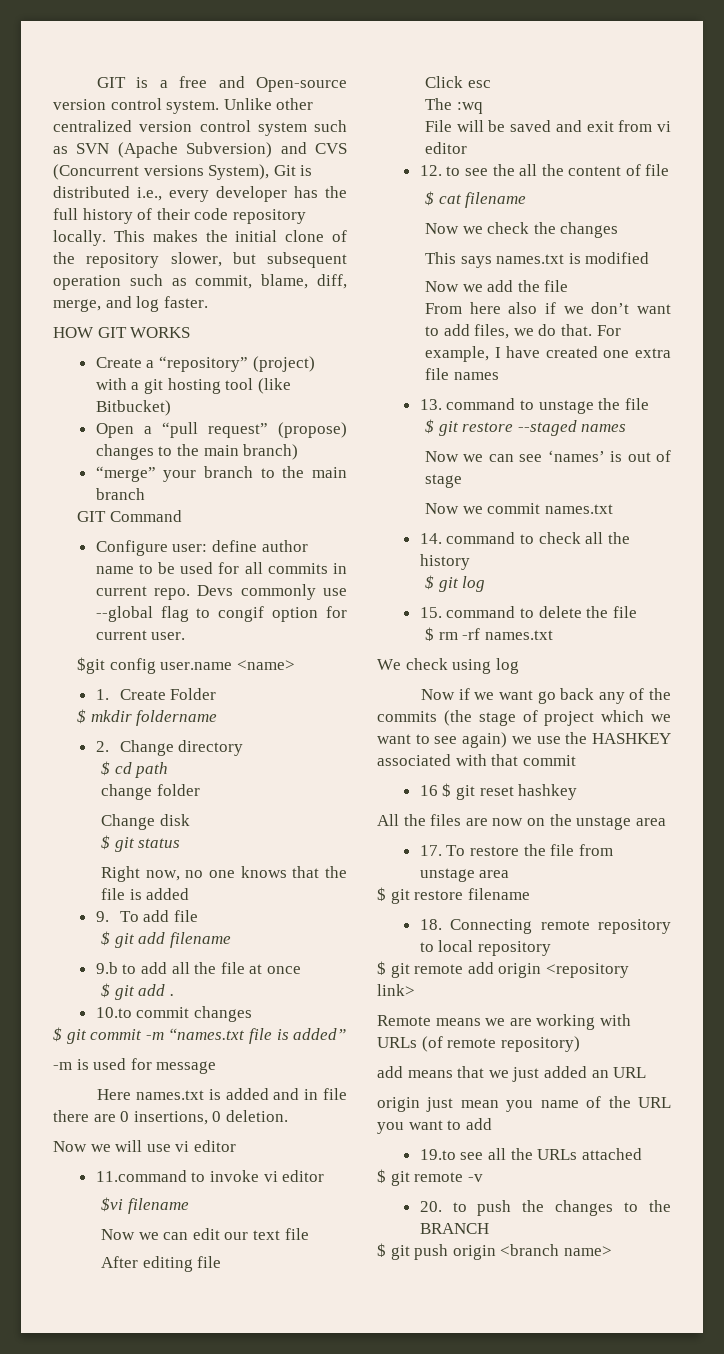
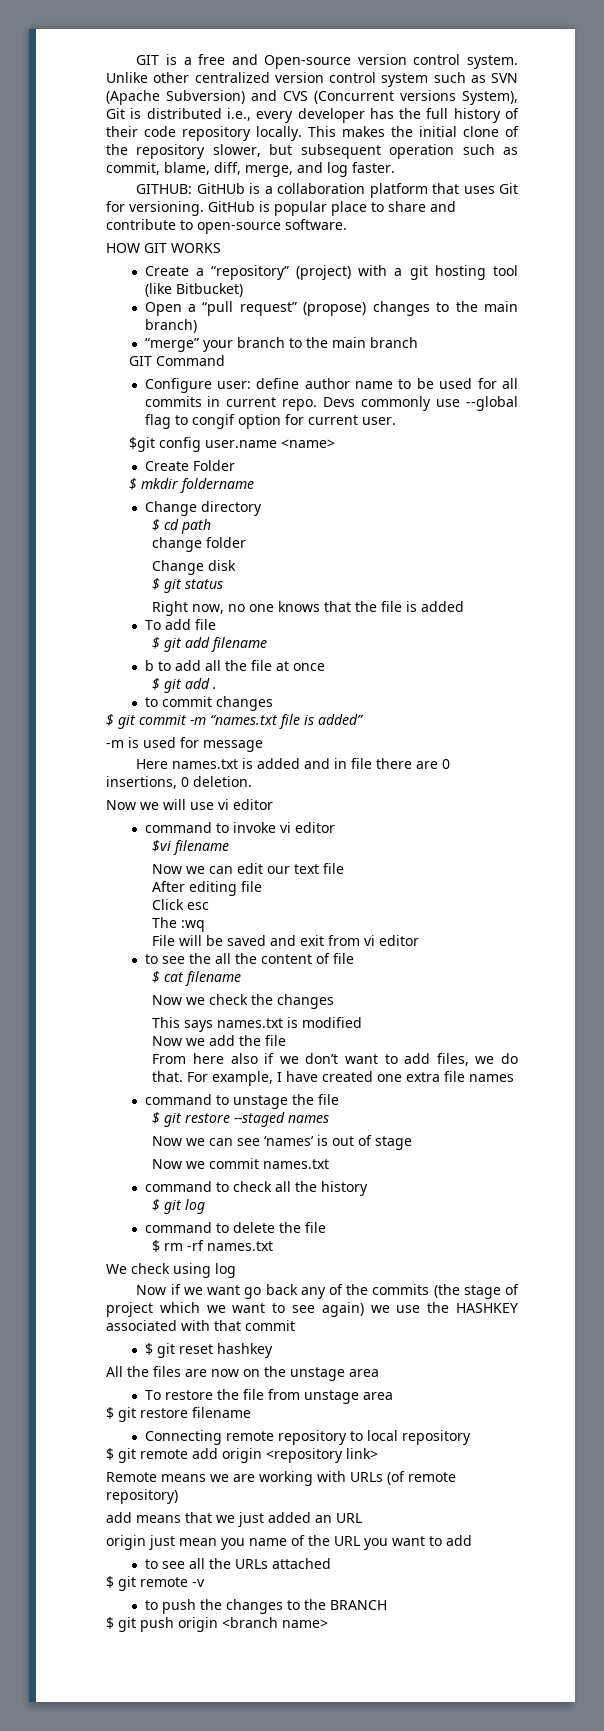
(208, 302) none -> [136,183,518,198] [106,201,456,216] [106,219,347,234] // GITHUB: GitHUb is a collaboration platform that uses Git for versioning. GitHub is popular place to share and contribute to open-source software.
[95,689,109,700] 1. -> (336, 443) none
[95,741,109,752] 2. -> (255, 485) none
[95,911,109,922] 9. -> (465, 606) none
[95,962,118,974] 9.b -> [144,660,154,671] b
[95,1007,132,1018] 10.to -> [144,697,158,707] to
[95,1170,187,1182] 11.command -> [144,822,212,833] command
[419,165,442,176] 12. -> (420, 940) none
[419,399,442,410] 13. -> (515, 1078) none
[419,533,442,544] 14. -> (330, 1164) none
[419,607,442,618] 15. -> (206, 1206) none
[419,785,438,796] 16 -> (295, 1325) none
[419,845,442,856] 17. -> (379, 1373) none
[419,919,442,930] 18. -> (251, 1412) none
[419,1149,456,1160] 19.to -> [144,1559,158,1569] to
[419,1201,442,1212] 20. -> (205, 1583) none

